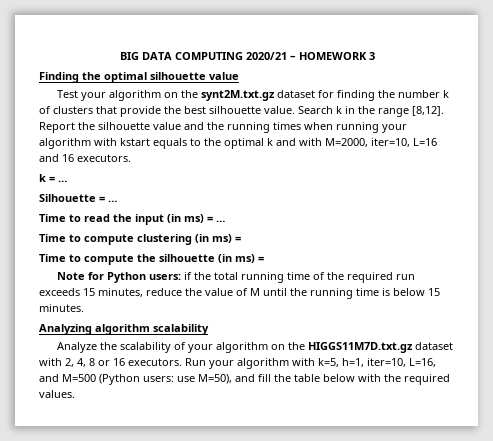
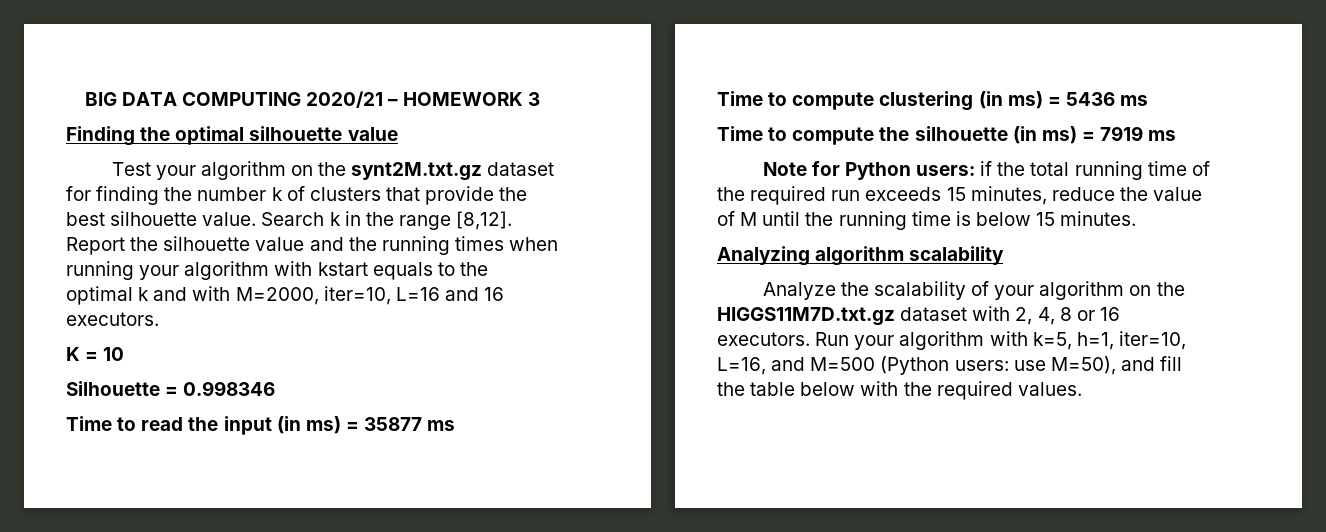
[39,174,67,182] k = … -> [66,347,125,361] K = 10
[108,200,117,202] … -> [183,381,276,396] 0.998346
[216,220,225,222] … -> [364,417,456,431] 35877 ms
(241, 239) none -> [1065,92,1149,106] 5436 ms
(264, 259) none -> [1100,126,1177,141] 7919 ms

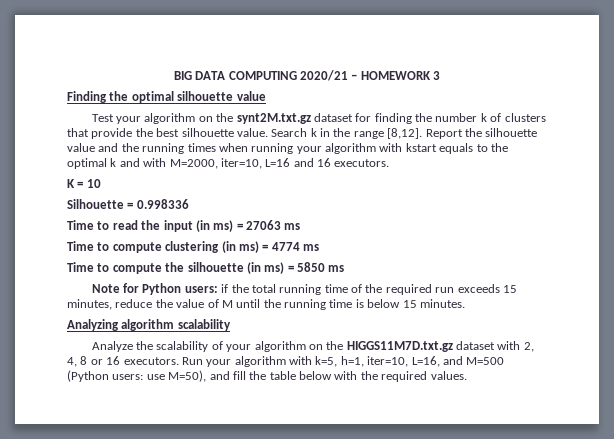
[183,381,276,396] 0.998346 -> [136,199,189,209] 0.998336
[364,417,423,431] 35877 -> [246,220,281,230] 27063
[1065,92,1115,106] 5436 -> [271,242,300,251] 4774
[1100,126,1144,141] 7919 -> [297,262,325,272] 5850

